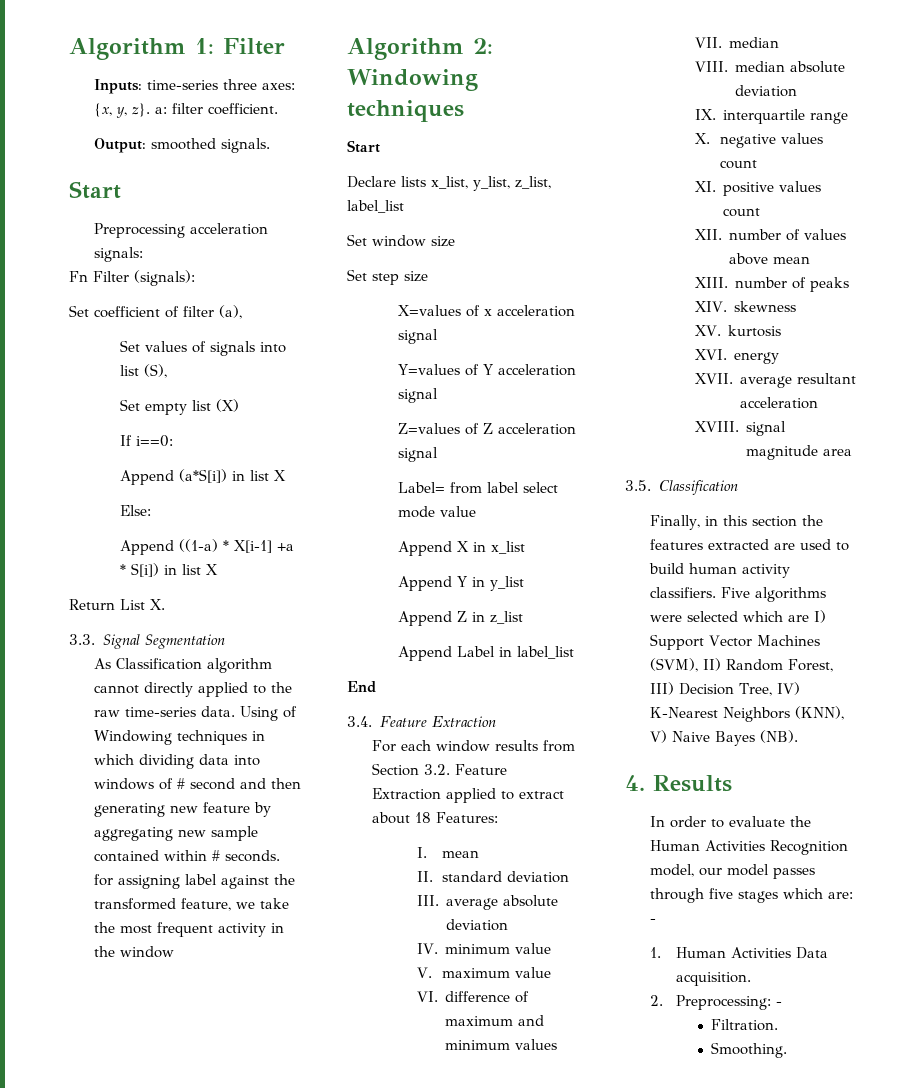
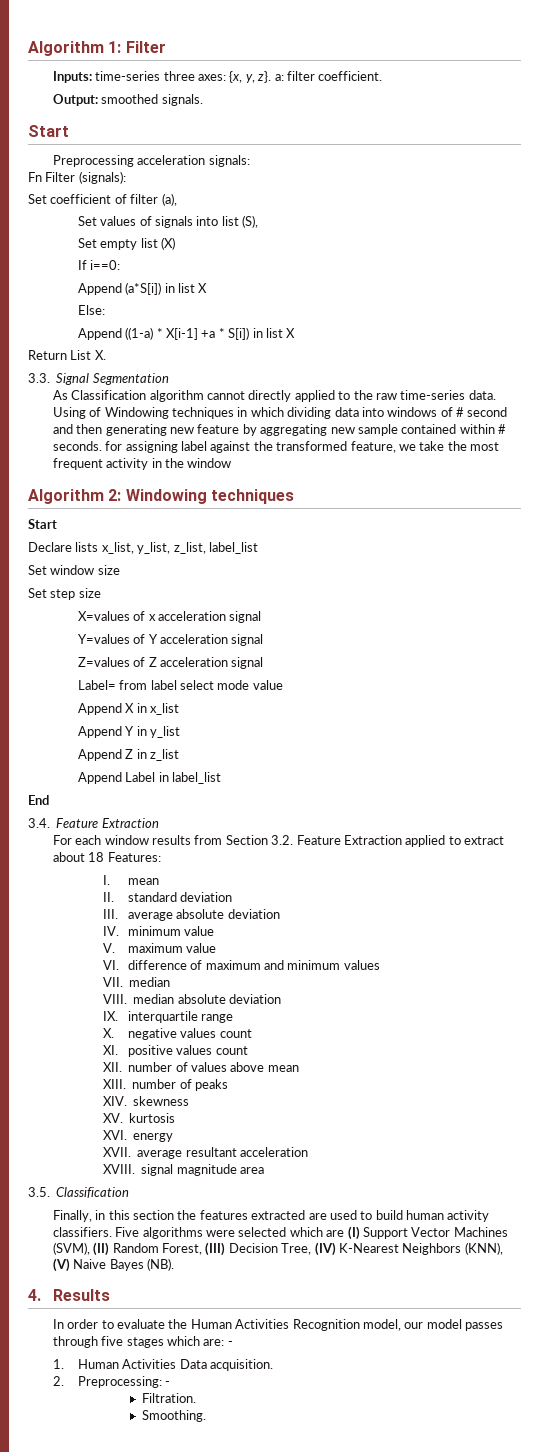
[814,610,827,623] I) -> [347,1226,360,1240] (I)
[703,658,722,671] II) -> [93,1242,110,1256] (II)
[650,682,675,695] III) -> [205,1242,226,1256] (III)
[777,682,801,695] IV) -> [314,1242,336,1256] (IV)
[650,730,668,743] V) -> [52,1258,70,1272] (V)

